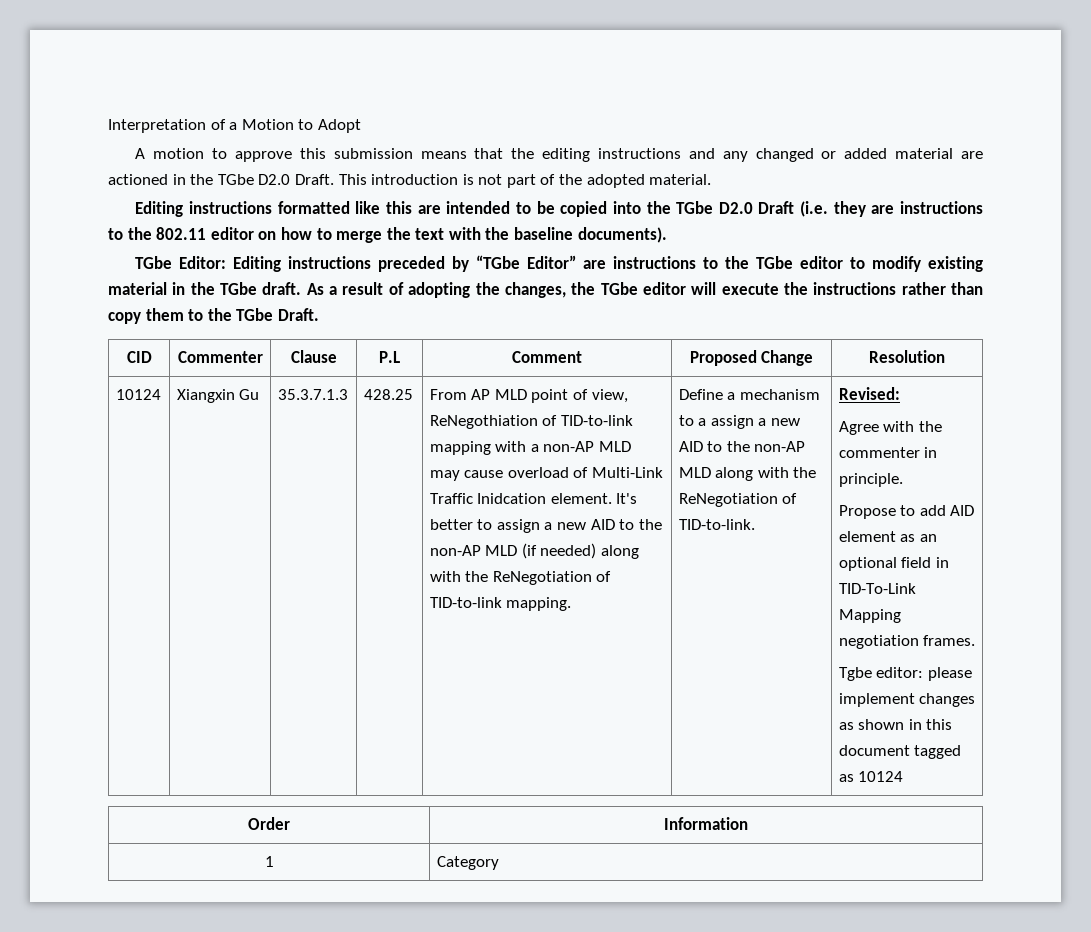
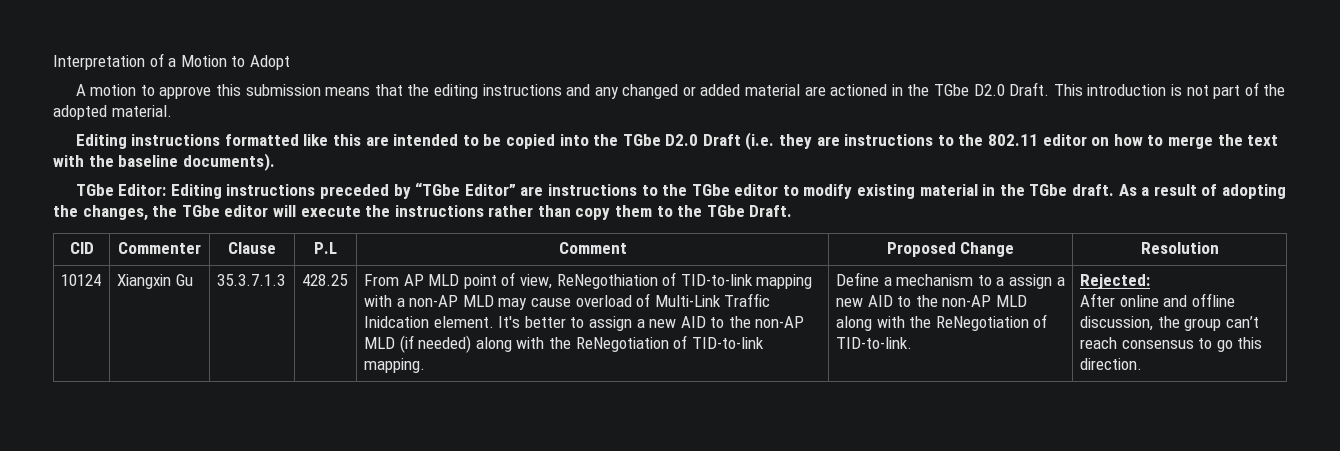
[838,387,900,400] [838,421,942,435] [838,447,938,458] [838,473,903,487] [838,505,975,519] [838,531,937,542] [838,557,949,571] [838,583,916,594] [838,609,901,623] [838,635,976,649] [838,667,972,681] [838,693,976,707] [838,719,953,730] [838,745,962,759] [838,771,904,782] [248,817,290,830] [664,817,748,830] [264,856,274,867] [436,856,499,870] Revised: // Agree with the commenter in principle. // Propose to add AID element as an optional field in TID-To-Link Mapping negotiation frames. // Tgbe editor: please implement changes as shown in this document tagged as 10124 // Order | Information // 1 | Category -> [1079,274,1150,289] [1079,293,1235,307] [1079,316,1259,331] [1079,337,1263,352] [1079,358,1142,370] Rejected: // After online and offline discussion, the group can’t reach consensus to go this direction.

